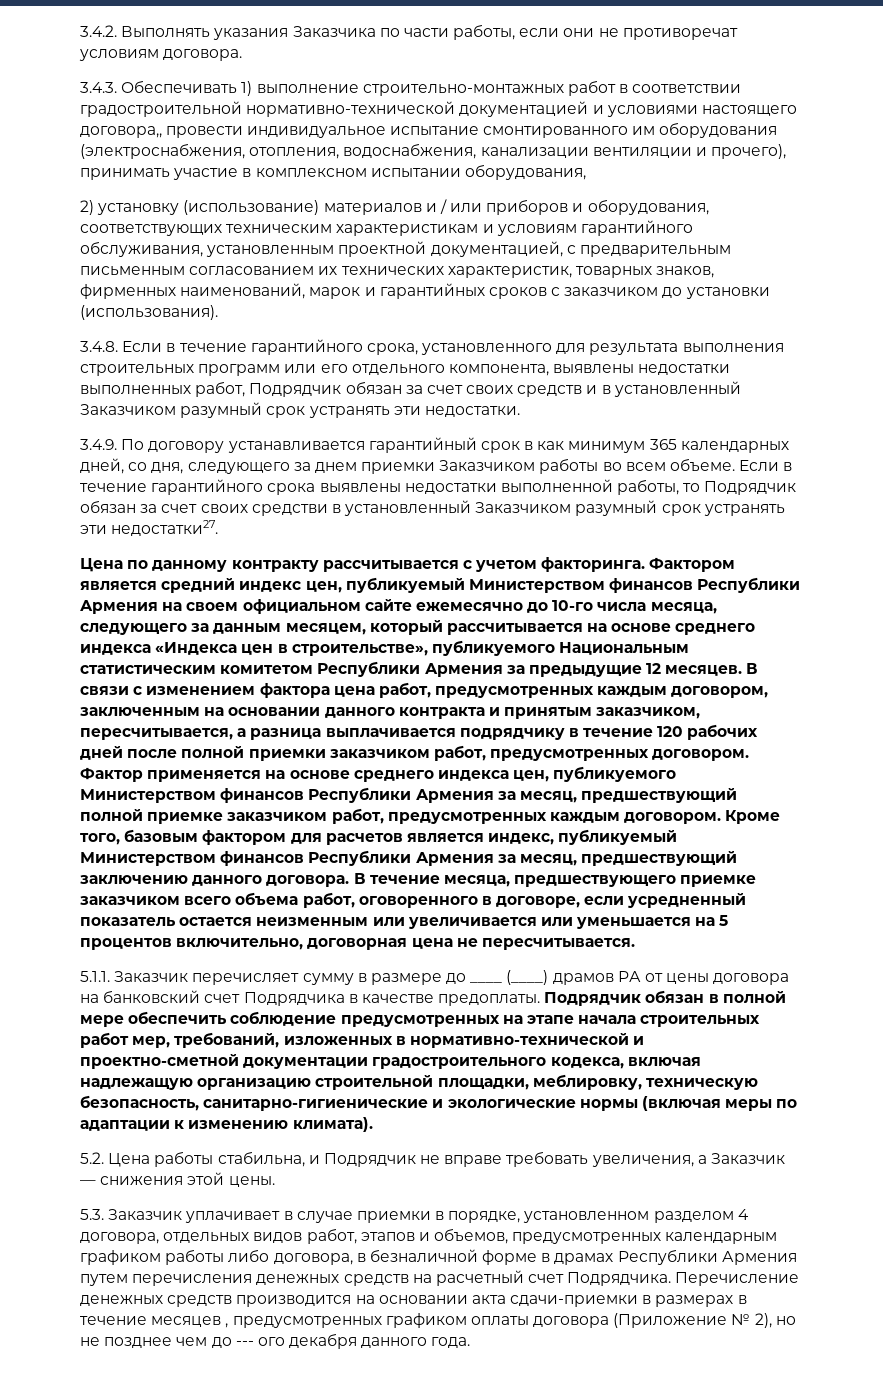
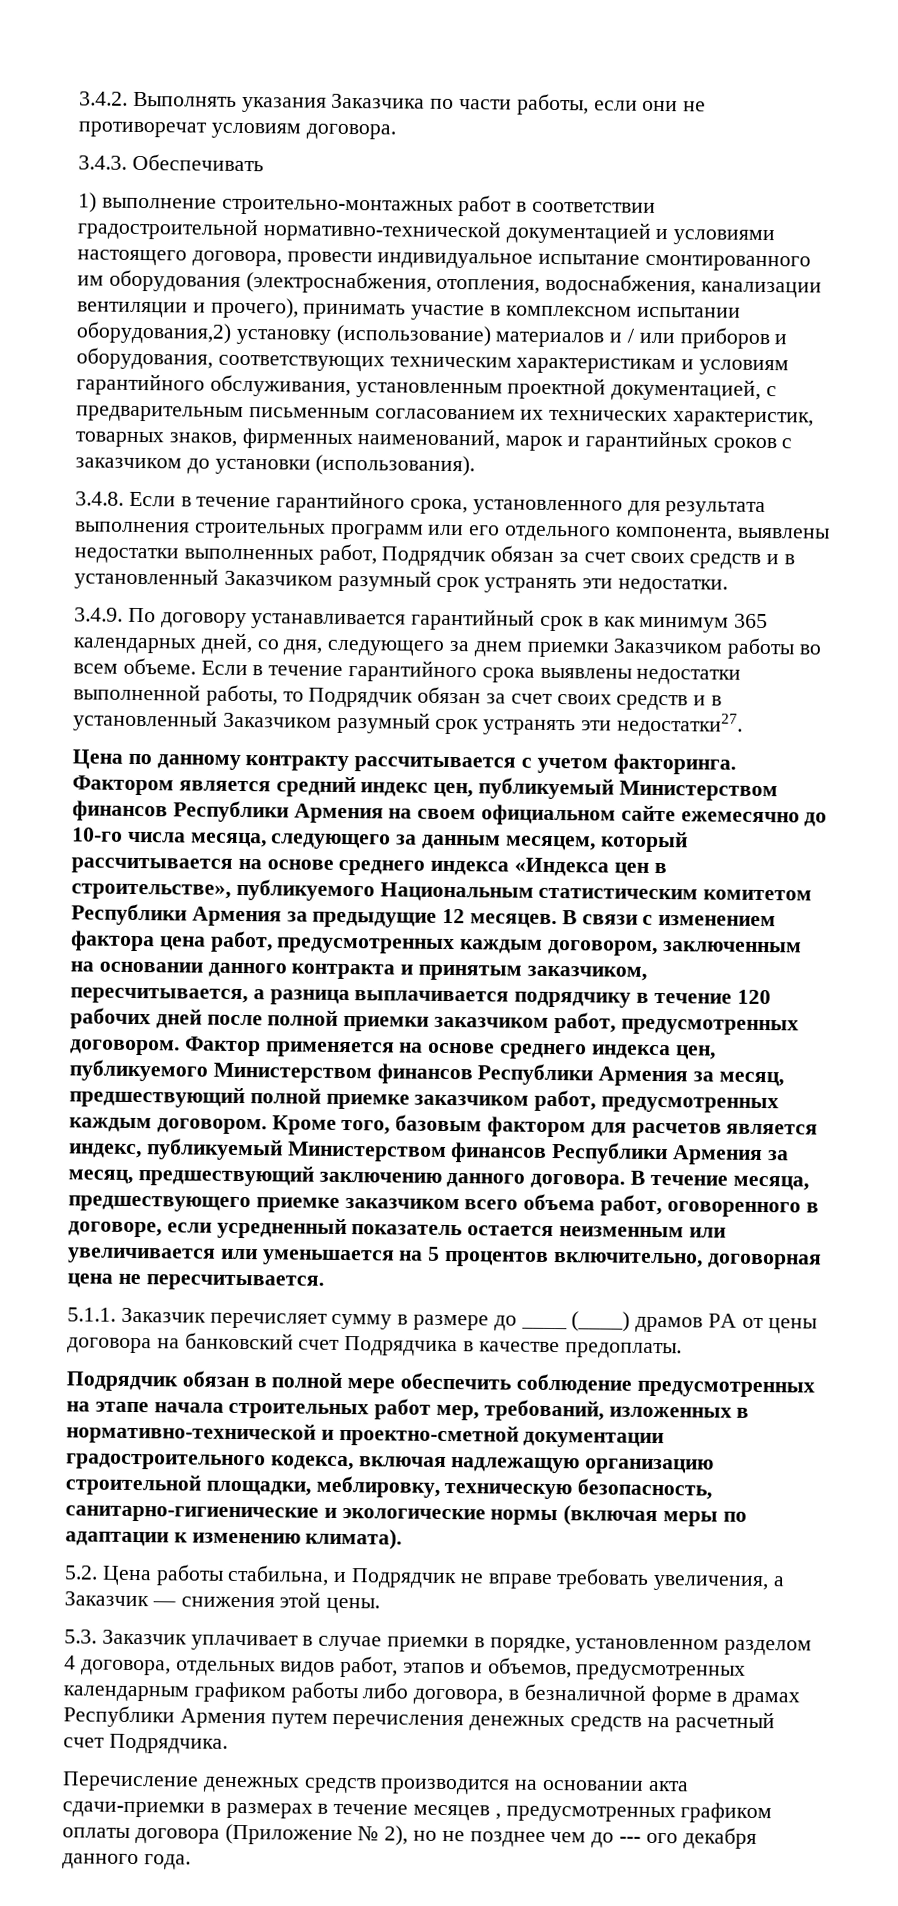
(238, 87) none -> (264, 162) //
[80,126,162,138] договора,, -> [191,250,282,267] договора,
[464,164,586,180] [80,200,94,215] оборудования, // 2) -> [76,321,232,344] оборудования,2)
[251,504,328,516] средстви -> [616,694,707,711] средств и
(541, 1000) none -> (682, 1350) //
(672, 1279) none -> (228, 1743) //

